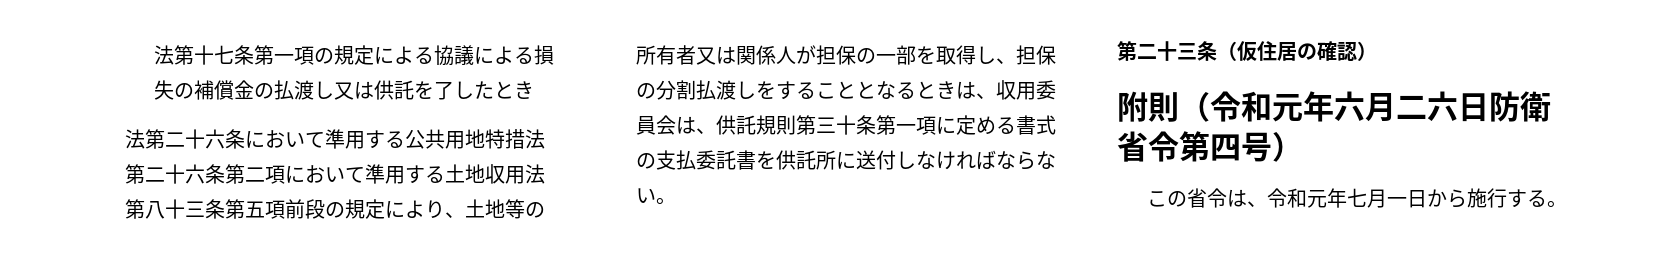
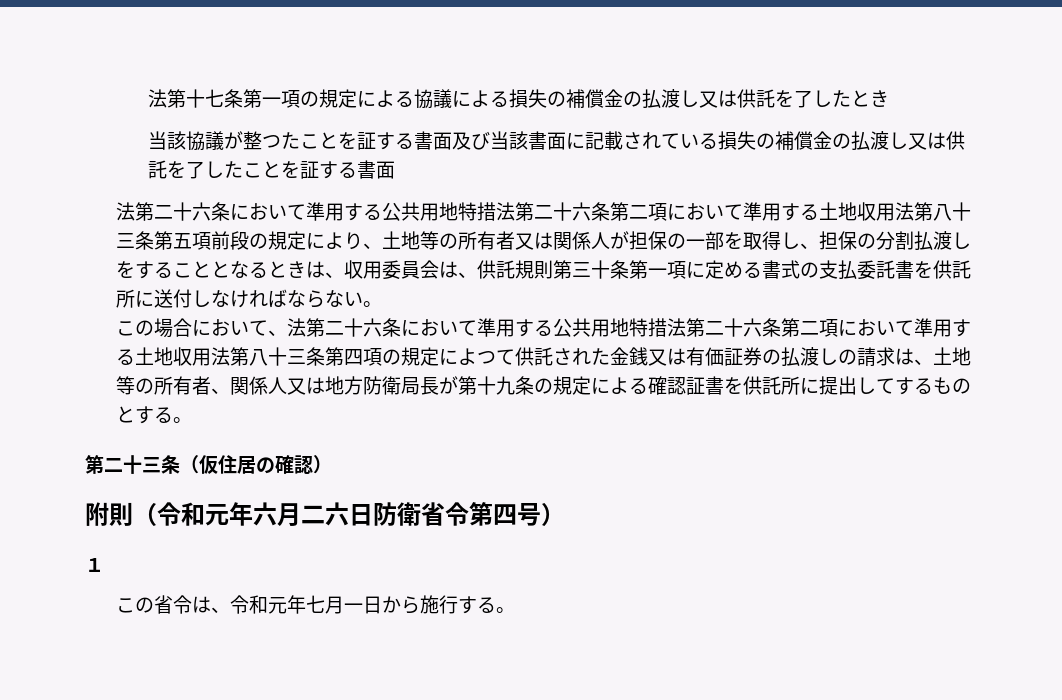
(535, 90) none -> [147,131,965,151] [147,160,395,179] // 当該協議が整つたことを証する書面及び当該書面に記載されている損失の補償金の払渡し又は供託を了したことを証する書面
(676, 201) none -> [116,318,972,338] [116,347,972,367] [116,376,972,395] [116,406,193,424] // この場合において、法第二十六条において準用する公共用地特措法第二十六条第二項において準用する土地収用法第八十三条第四項の規定によつて供託された金銭又は有価証券の払渡しの請求は、土地等の所有者、関係人又は地方防衛局長が第十九条の規定による確認証書を供託所に提出してするものとする。
(1303, 147) none -> [85,558,104,572] // １

